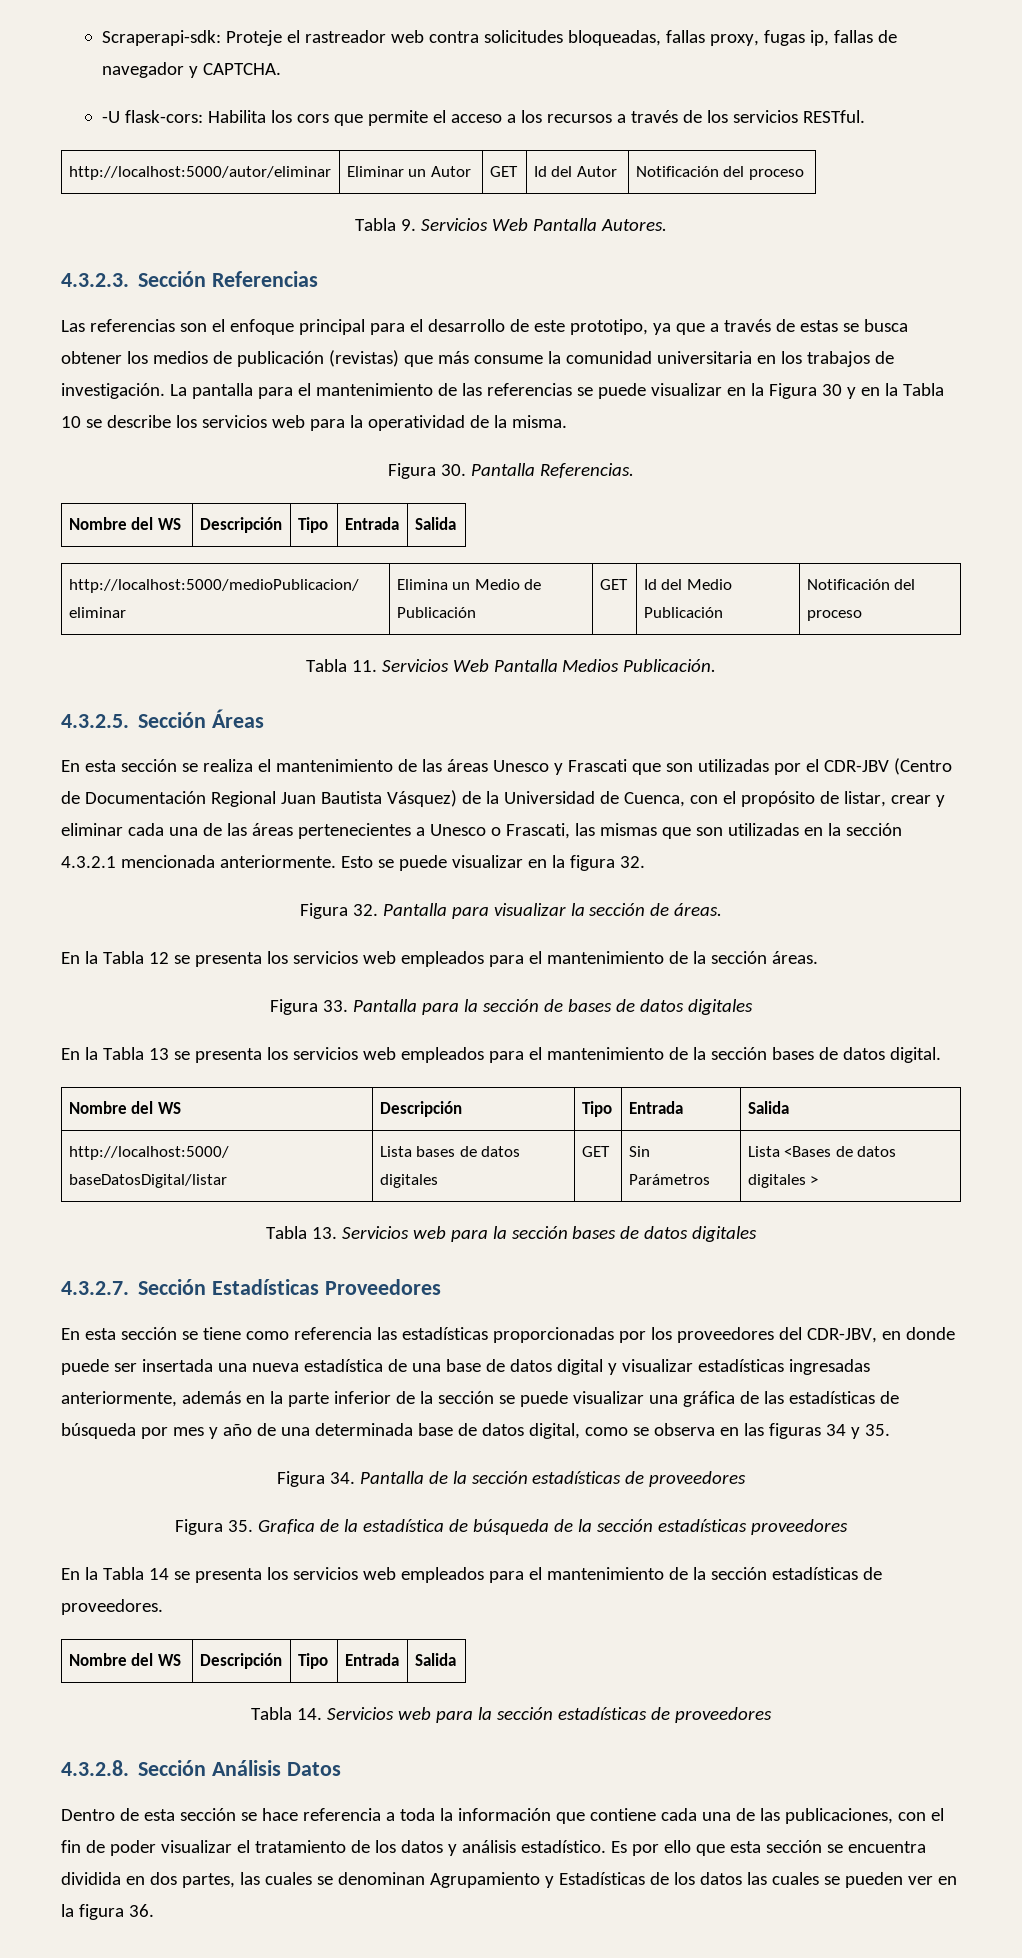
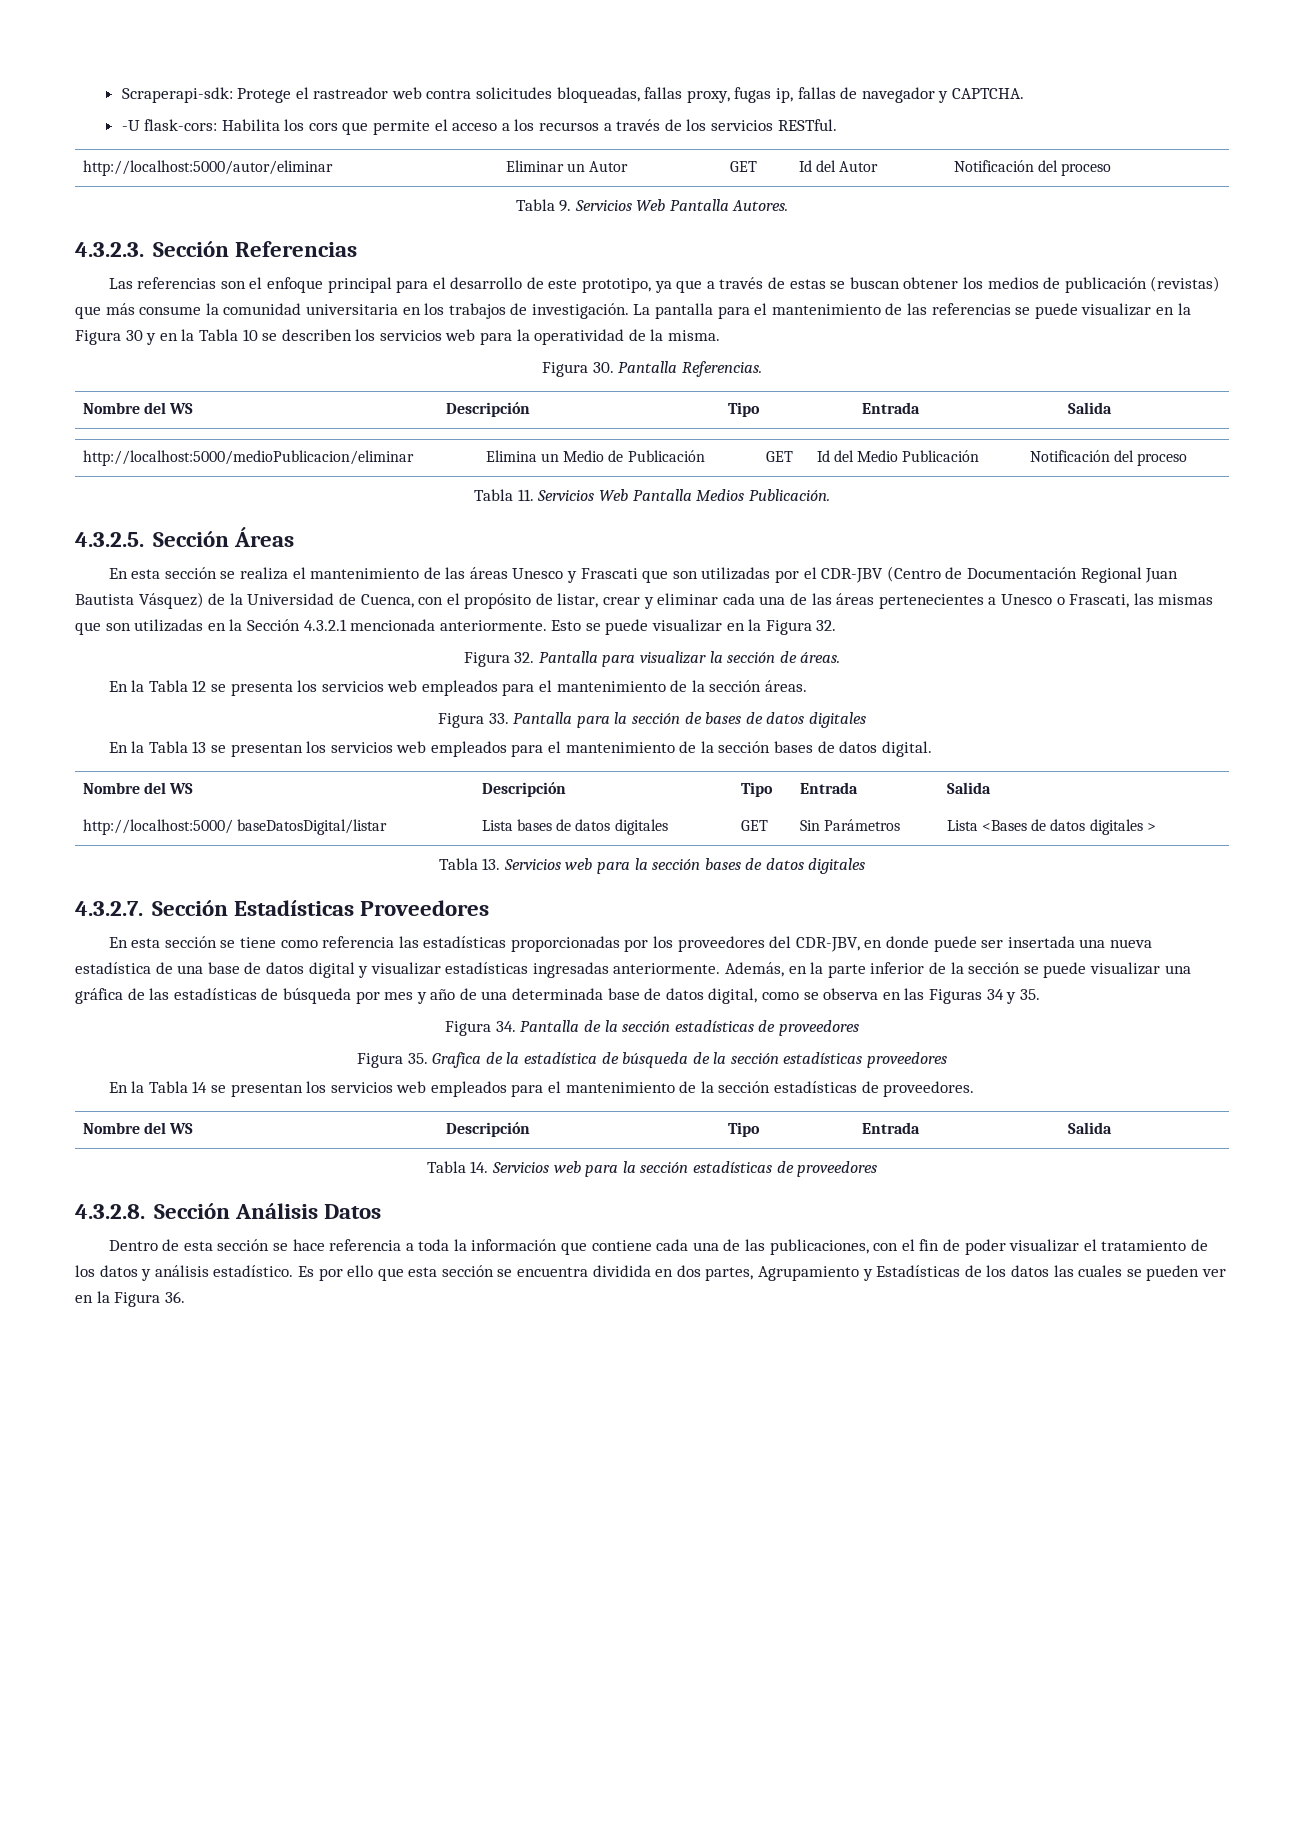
[226,30,283,46] Proteje -> [237,88,292,103] Protege
[863,319,908,332] busca -> [849,277,900,289] buscan
[106,415,171,428] describe -> [281,329,352,341] describen
[845,823,902,836] sección -> [246,619,300,631] Sección
[569,855,615,871] figura -> [765,620,812,635] Figura
[194,1048,262,1063] presenta -> [230,743,303,757] presentan
[61,1391,241,1407] anteriormente, además -> [613,962,785,977] anteriormente. Además,
[768,1423,821,1439] figuras -> [928,989,982,1004] Figuras
[194,1568,262,1583] presenta -> [230,1083,303,1097] presentan
[239,1872,425,1885] las cuales se denominan -> (754, 1274) none
[78,1904,124,1920] figura -> [114,1292,161,1307] Figura

